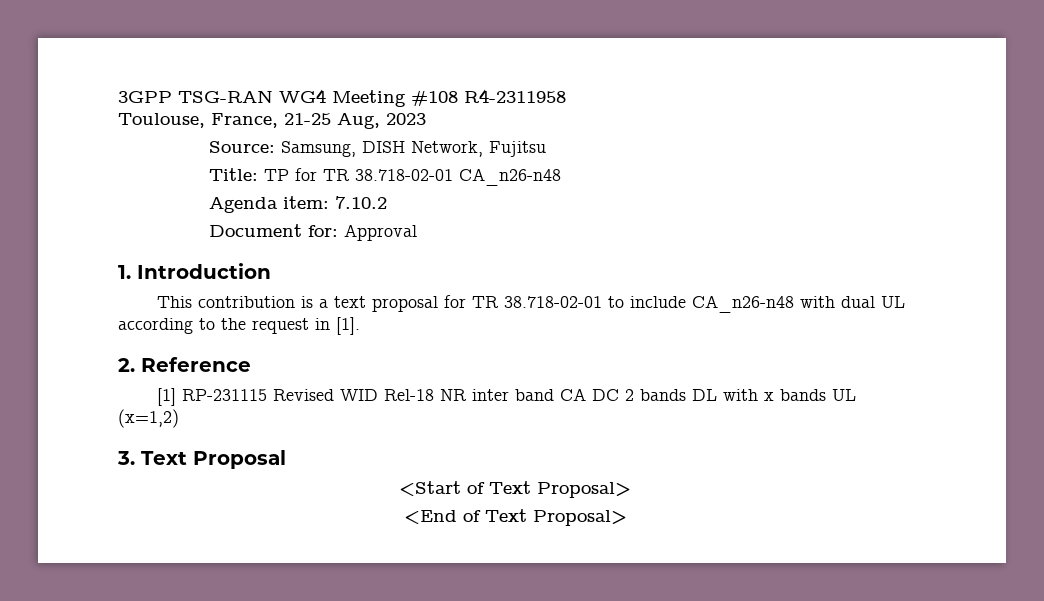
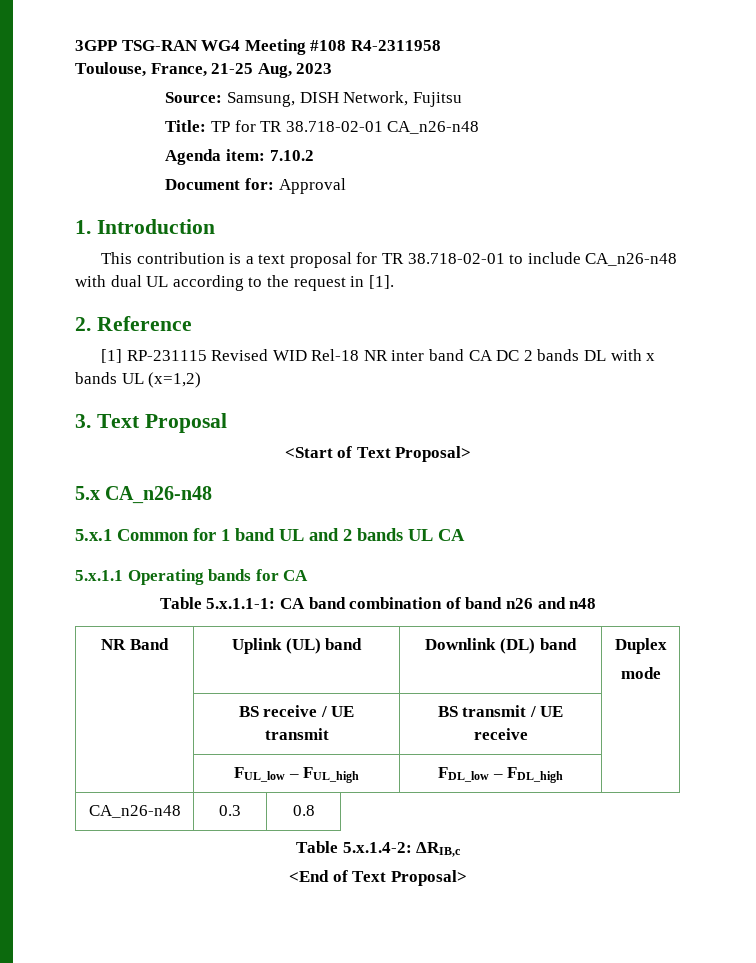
(631, 490) none -> [75,486,213,504] [75,528,465,541] [75,569,309,585] [159,597,597,609] [101,638,169,650] [231,638,363,654] [425,638,577,654] [614,638,667,654] [620,667,661,679] [238,705,355,717] [264,728,329,740] [437,705,564,717] [473,728,528,740] [233,767,360,783] [437,767,564,783] [88,805,181,818] [219,805,241,816] [292,805,315,816] [295,841,462,857] // 5.x CA_n26-n48 // 5.x.1 Common for 1 band UL and 2 bands UL CA // 5.x.1.1 Operating bands for CA // Table 5.x.1.1-1: CA band combination of band n26 and n48 // NR Band | Uplink (UL) band | Downlink (DL) band | Duplex // mode // | BS receive / UE transmit | BS transmit / UE receive | // | FUL_low – FUL_high | FDL_low – FDL_high | // CA_n26-n48 | 0.3 | 0.8 // Table 5.x.1.4-2: ΔRIB,c

